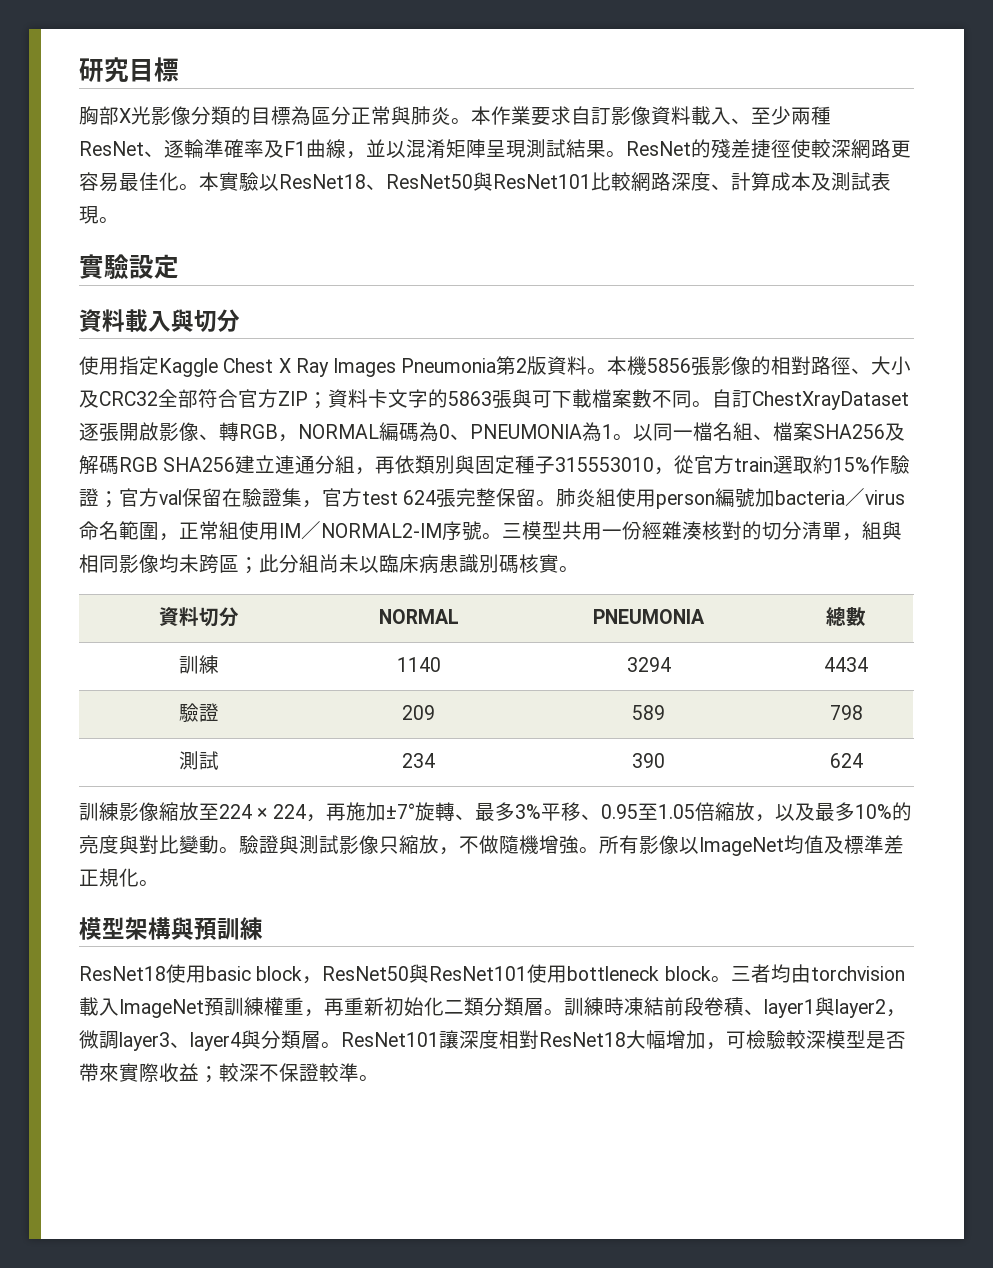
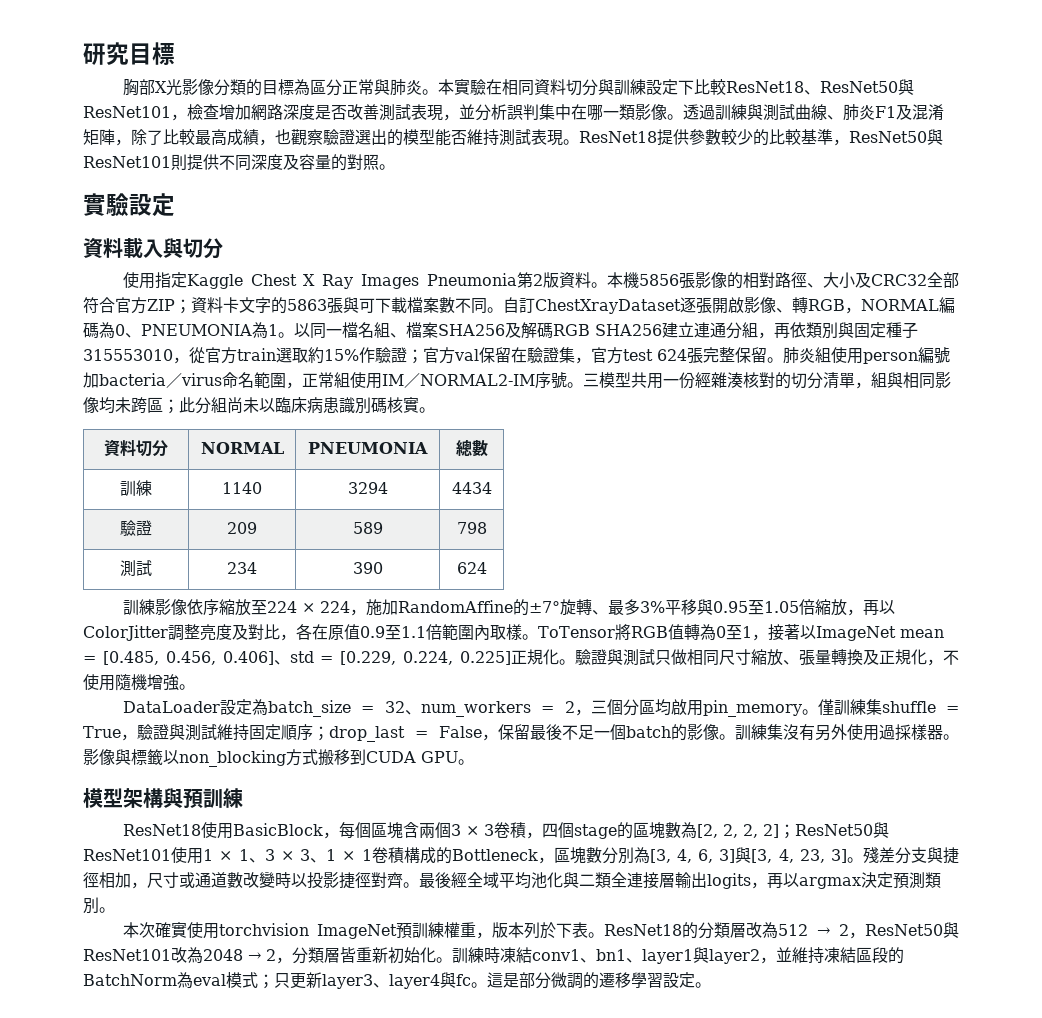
[491,106,831,126] [79,139,911,159] [79,172,891,192] [79,206,99,224] 作業要求自訂影像資料載入、至少兩種ResNet、逐輪準確率及F1曲線，並以混淆矩陣呈現測試結果。ResNet的殘差捷徑使較深網路更容易最佳化。本實驗以ResNet18、ResNet50與ResNet101比較網路深度、計算成本及測試表現 -> [453,79,914,96] [83,104,944,121] [83,129,943,146] [83,154,379,171] 實驗在相同資料切分與訓練設定下比較ResNet18、ResNet50與ResNet101，檢查增加網路深度是否改善測試表現，並分析誤判集中在哪一類影像。透過訓練與測試曲線、肺炎F1及混淆矩陣，除了比較最高成績，也觀察驗證選出的模型能否維持測試表現。ResNet18提供參數較少的比較基準，ResNet50與ResNet101則提供不同深度及容量的對照
(159, 811) none -> [186,599,219,616] 依序
[325,802,386,821] 再施加 -> [365,599,529,616] 施加RandomAffine的
[580,814,601,820] 、 -> [696,599,713,615] 與
[774,802,912,821] [79,835,904,856] [79,868,139,887] 以及最多10%的亮度與對比變動。驗證與測試影像只縮放，不做隨機增強。所有影像以ImageNet均值及標準差正規化 -> [862,600,895,616] [83,624,944,641] [83,649,959,666] [83,674,195,691] [122,699,959,717] [83,724,959,742] [83,749,458,767] 再以ColorJitter調整亮度及對比，各在原值0.9至1.1倍範圍內取樣。ToTensor將RGB值轉為0至1，接著以ImageNet mean = [0.485, 0.456, 0.406]、std = [0.229, 0.224, 0.225]正規化。驗證與測試只做相同尺寸縮放、張量轉換及正規化，不使用隨機增強。 // DataLoader設定為batch_size = 32、num_workers = 2，三個分區均啟用pin_memory。僅訓練集shuffle = True，驗證與測試維持固定順序；drop_last = False，保留最後不足一個batch的影像。訓練集沒有另外使用過採樣器。影像與標籤以non_blocking方式搬移到CUDA GPU
[206,964,905,984] [79,997,544,1018] basic block，ResNet50與ResNet101使用bottleneck block。三者均由torchvision載入ImageNet預訓練權重，再重新初始化二類分類層 -> [232,822,889,839] [83,847,959,864] [83,871,941,889] [83,897,115,914] [122,922,959,939] [83,947,436,964] BasicBlock，每個區塊含兩個3 × 3卷積，四個stage的區塊數為[2, 2, 2, 2]；ResNet50與ResNet101使用1 × 1、3 × 3、1 × 1卷積構成的Bottleneck，區塊數分別為[3, 4, 6, 3]與[3, 4, 23, 3]。殘差分支與捷徑相加，尺寸或通道數改變時以投影捷徑對齊。最後經全域平均池化與二類全連接層輸出logits，再以argmax決定預測類別。 // 本次確實使用torchvision ImageNet預訓練權重，版本列於下表。ResNet18的分類層改為512 → 2，ResNet50與ResNet101改為2048 → 2，分類層皆重新初始化
[664,997,744,1016] 前段卷積 -> [532,949,626,963] conv1、bn1
[79,1030,906,1051] [79,1063,359,1083] 微調layer3、layer4與分類層。ResNet101讓深度相對ResNet18大幅增加，可檢驗較深模型是否帶來實際收益；較深不保證較準 -> [776,947,904,964] [83,972,695,989] 並維持凍結區段的BatchNorm為eval模式；只更新layer3、layer4與fc。這是部分微調的遷移學習設定

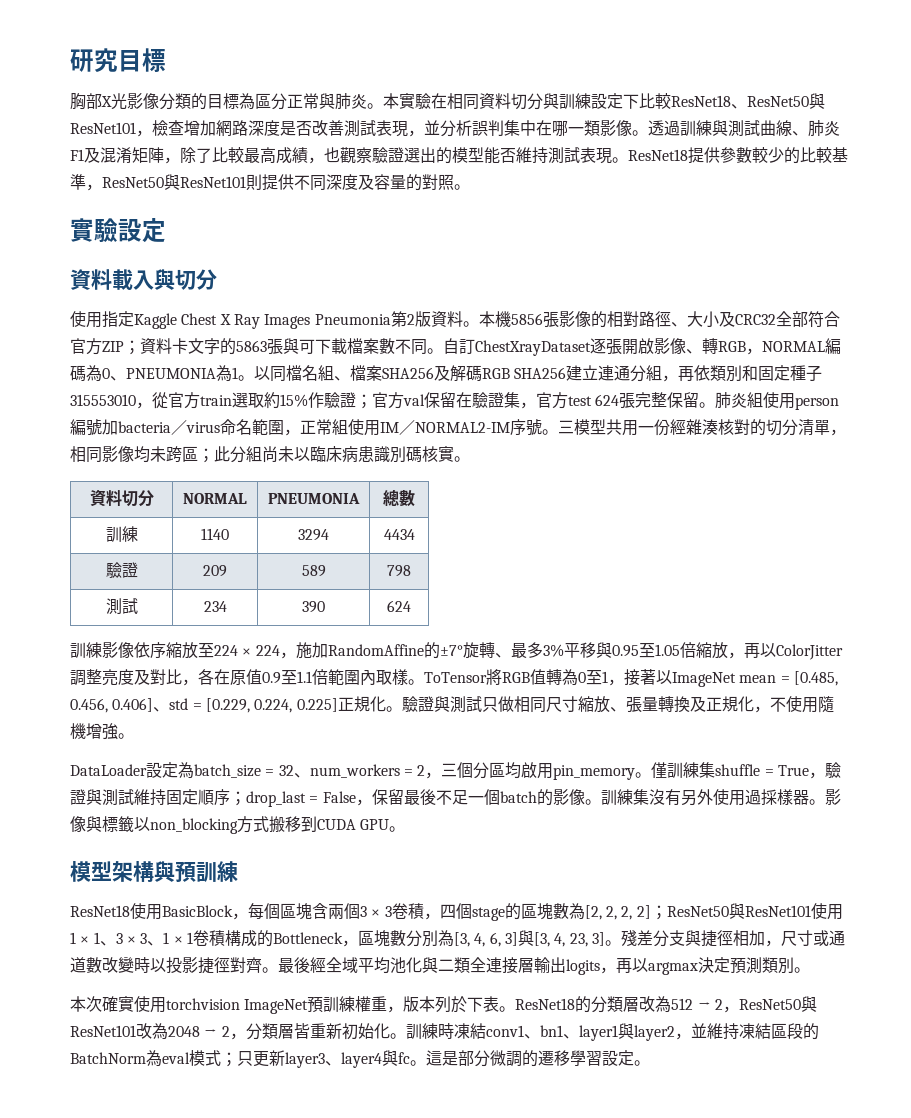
[326,329,342,336] 一 -> (286, 374) none
[838,322,854,338] 與 -> [742,365,759,381] 和
[871,372,903,388] 組與 -> (846, 432) none

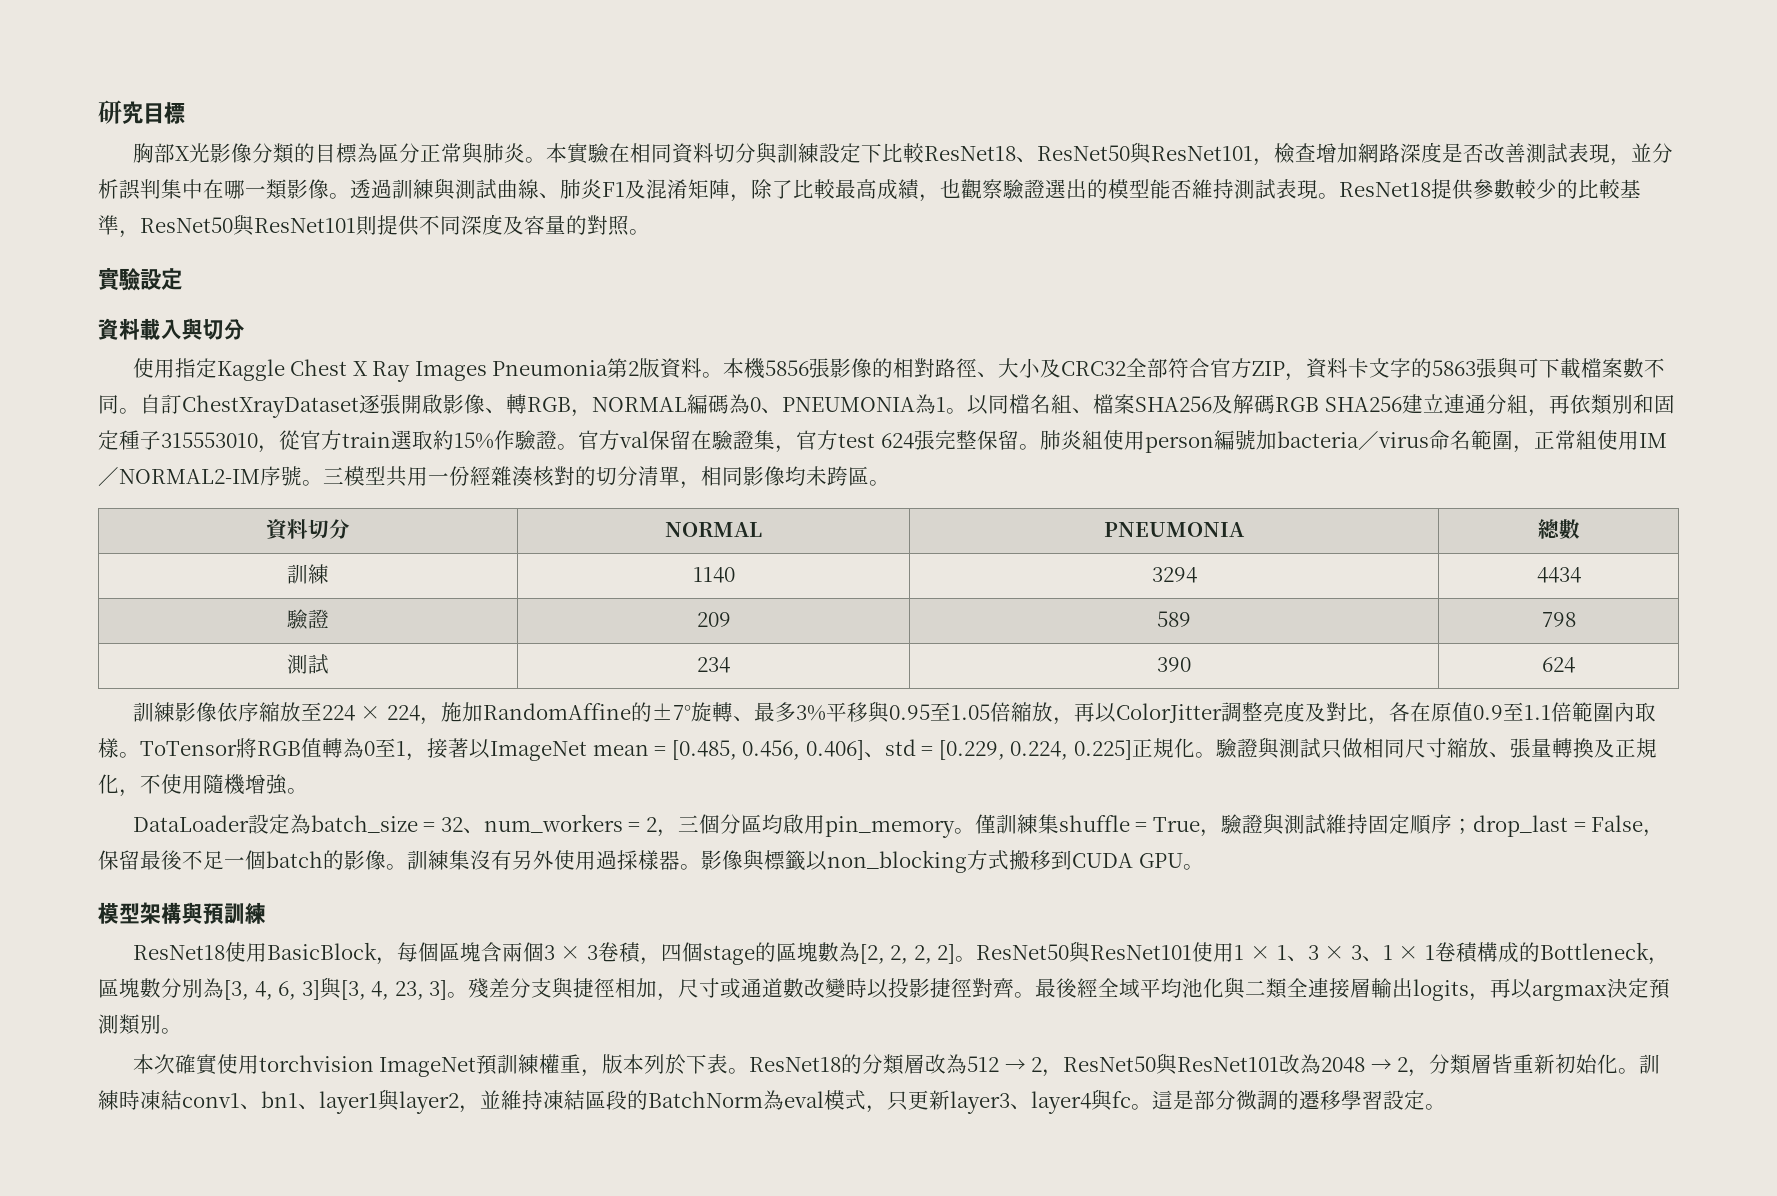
[124,340,140,355] ； -> [1285,373,1307,381] ，
[356,394,372,409] ； -> [557,444,578,450] 。
[198,446,454,463] ；此分組尚未以臨床病患識別碼核實 -> (869, 476) none
[650,905,667,920] ； -> [955,956,977,962] 。
[221,1052,237,1067] ； -> [866,1105,887,1113] ，

